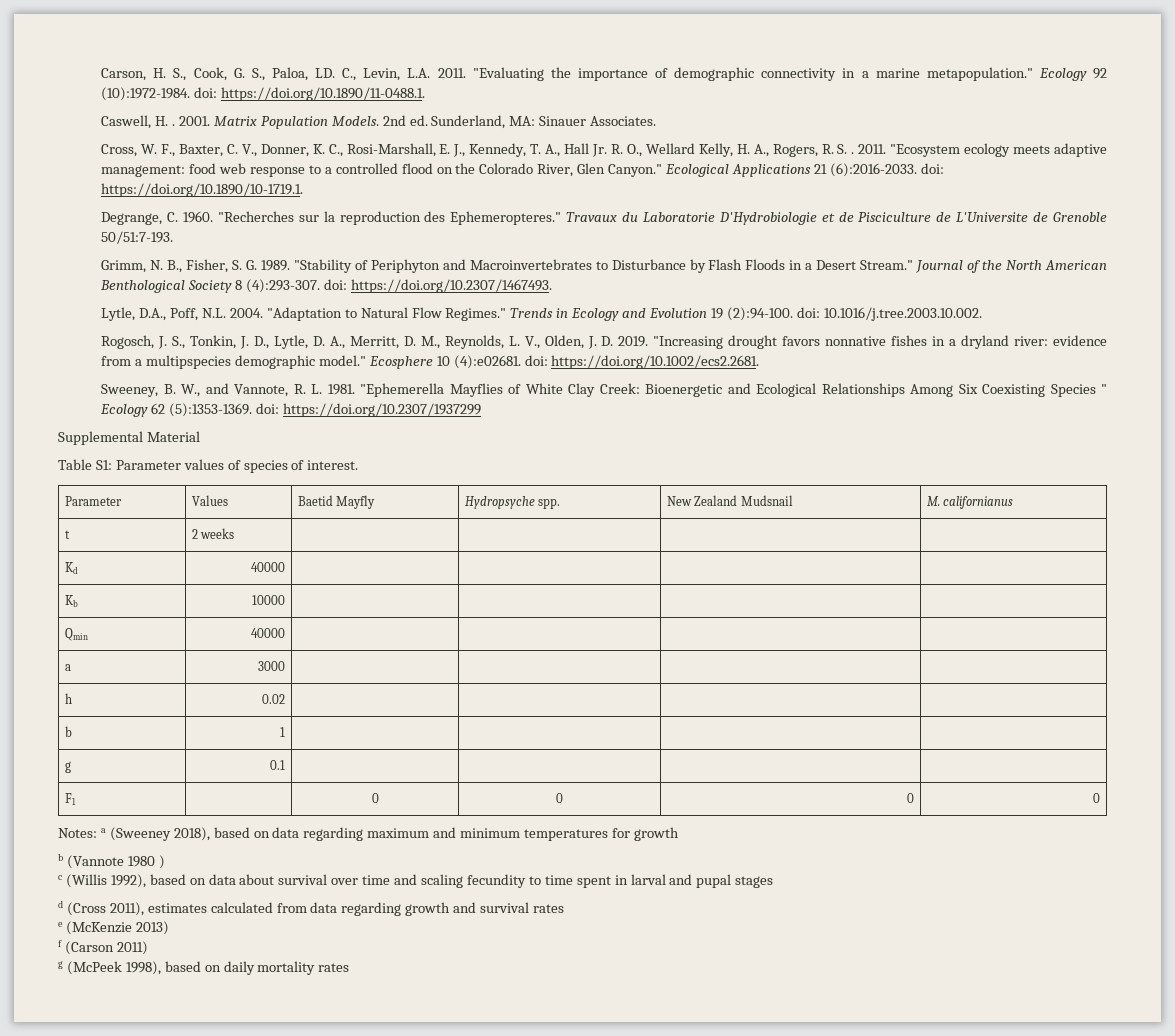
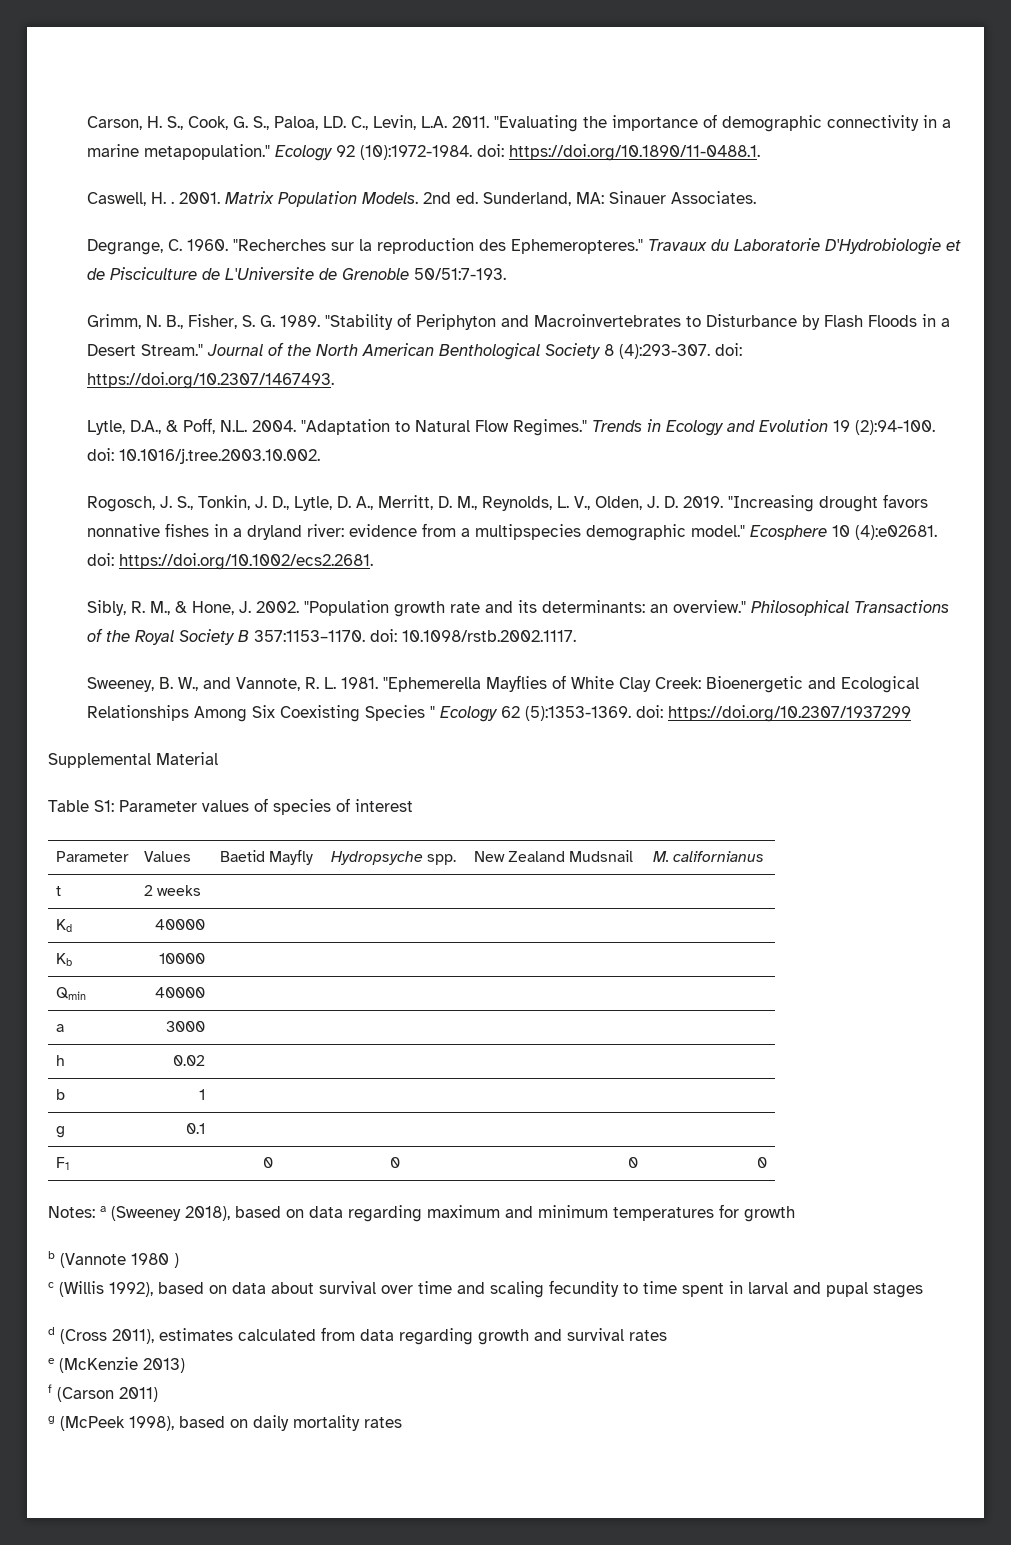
[101,143,1108,157] [101,163,944,177] [101,183,304,197] // Cross, W. F., Baxter, C. V., Donner, K. C., Rosi-Marshall, E. J., Kennedy, T. A., Hall Jr. R. O., Wellard Kelly, H. A., Rogers, R. S. . 2011. "Ecosystem ecology meets adaptive management: food web response to a controlled flood on the Colorado River, Glen Canyon." Ecological Applications 21 (6):2016-2033. doi: https://doi.org/10.1890/10-1719.1. -> (757, 197) none
(167, 314) none -> [166,420,179,432] &
(760, 362) none -> [87,600,950,617] [87,628,577,645] // Sibly, R. M., & Hone, J. 2002. "Population growth rate and its determinants: an overview." Philosophical Transactions of the Royal Society B 357:1153–1170. doi: 10.1098/rstb.2002.1117.
[307,460,359,470] interest. -> [355,799,413,812] interest

